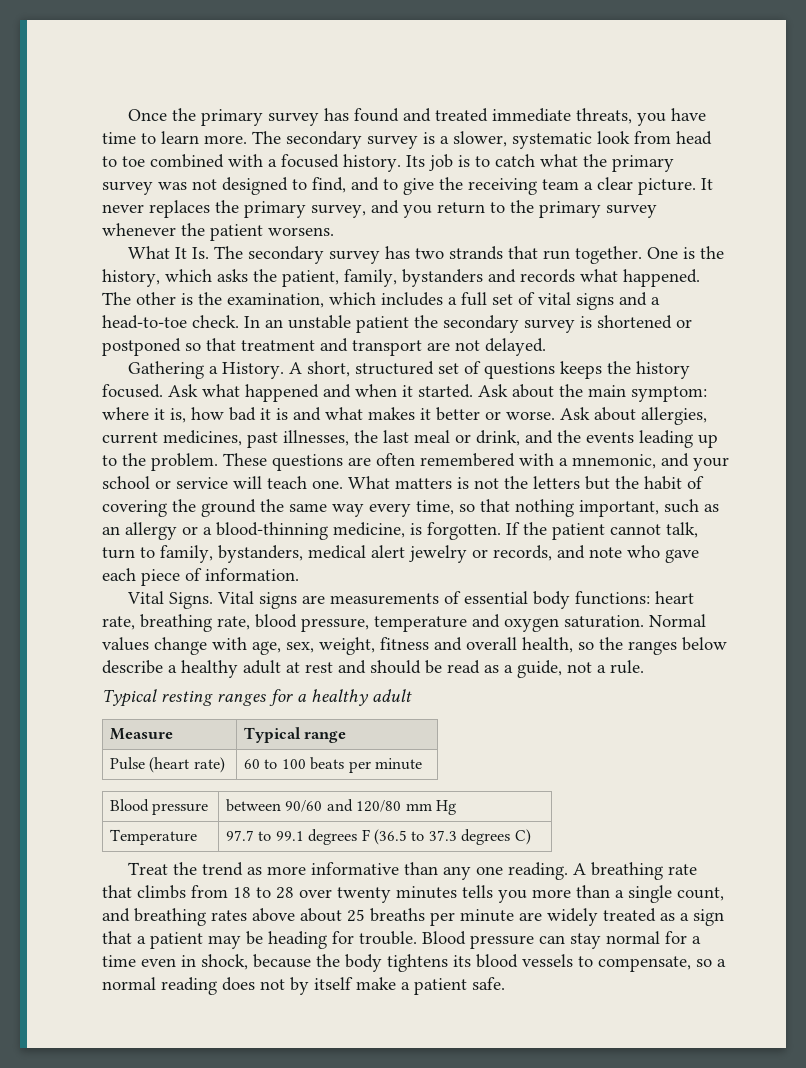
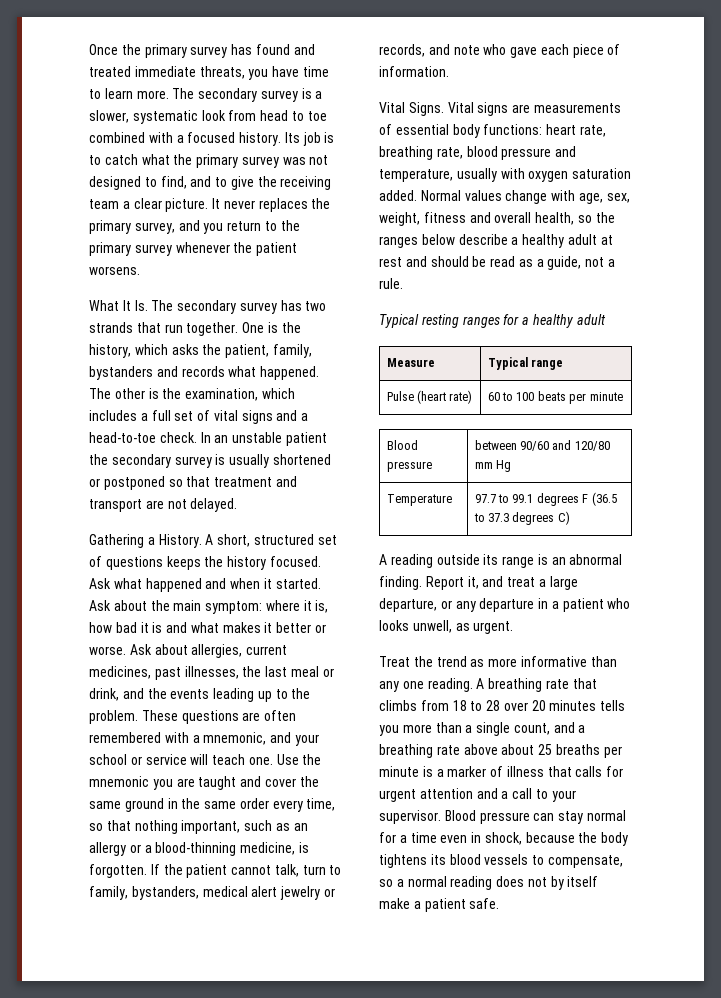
(592, 322) none -> [229,454,270,468] usually
[348,476,704,490] [102,499,364,517] What matters is not the letters but the habit of covering the ground the same way -> [276,754,322,765] [89,776,319,790] [89,798,269,812] Use the mnemonic you are taught and cover the same ground in the same order
[301,614,644,632] pressure, temperature and oxygen saturation. -> [501,146,577,160] [379,168,632,182] [379,190,417,201] pressure and temperature, usually with oxygen saturation added.
(531, 837) none -> [379,554,623,568] [379,576,578,590] [379,598,631,612] [379,620,514,634] // A reading outside its range is an abnormal finding. Report it, and treat a large departure, or any departure in a patient who looks unwell, as urgent.
[337,887,391,903] twenty -> [531,700,546,711] 20
[134,908,247,926] breathing rates -> [578,725,586,733] [379,744,460,758] a breathing rate
[519,908,724,926] [102,931,417,949] are widely treated as a sign that a patient may be heading for trouble. -> [422,766,624,777] [379,788,576,802] [379,810,441,824] is a marker of illness that calls for urgent attention and a call to your supervisor.

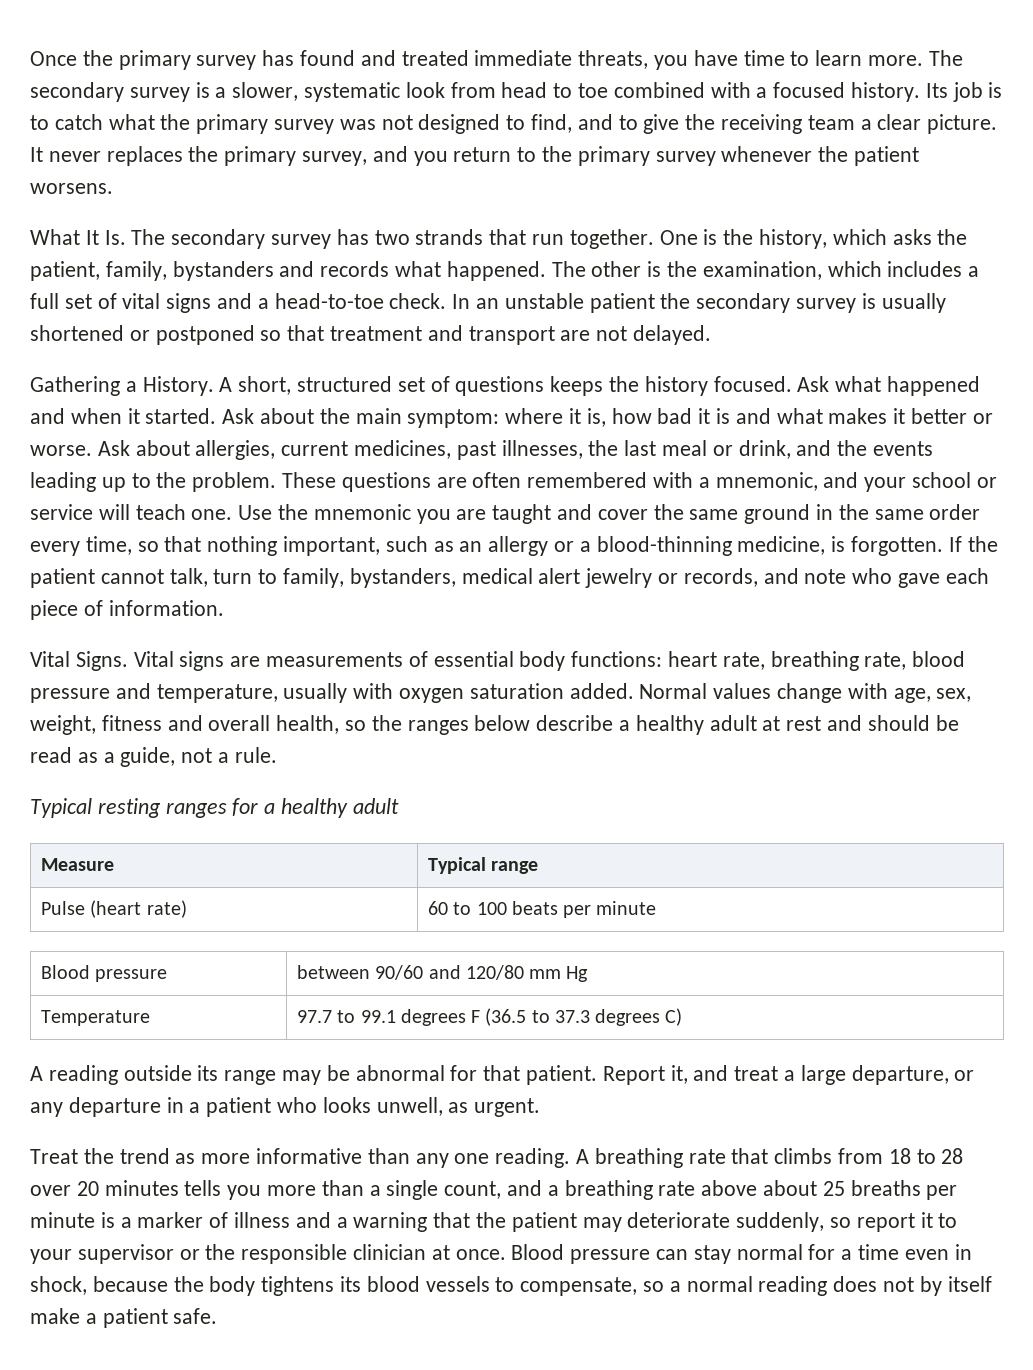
[537,554,623,565] [379,576,422,590] is an abnormal finding. -> [282,1065,598,1085] may be abnormal for that patient.
[547,766,624,777] [379,788,576,802] [379,810,441,824] that calls for urgent attention and a call to your supervisor. -> [295,1212,958,1232] [30,1244,506,1264] and a warning that the patient may deteriorate suddenly, so report it to your supervisor or the responsible clinician at once.

